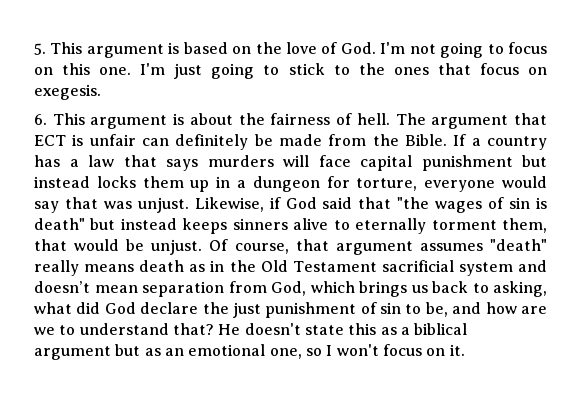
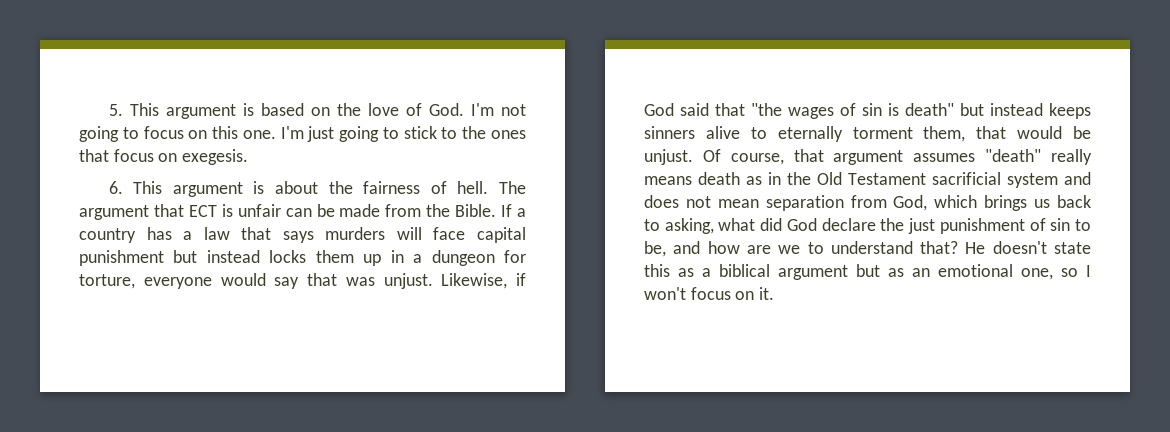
[175,134,249,150] definitely -> (312, 212) none
[34,281,90,293] doesn’t -> [644,195,711,208] does not

